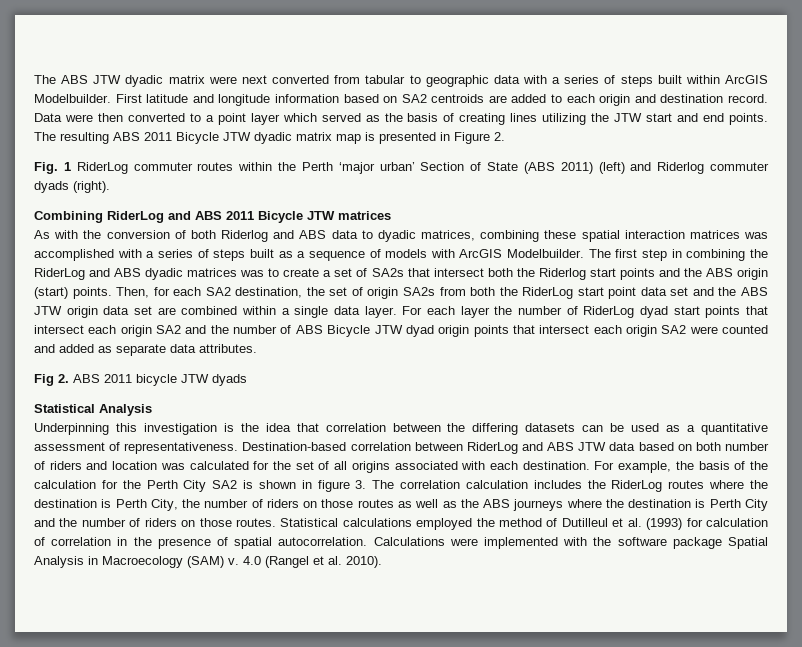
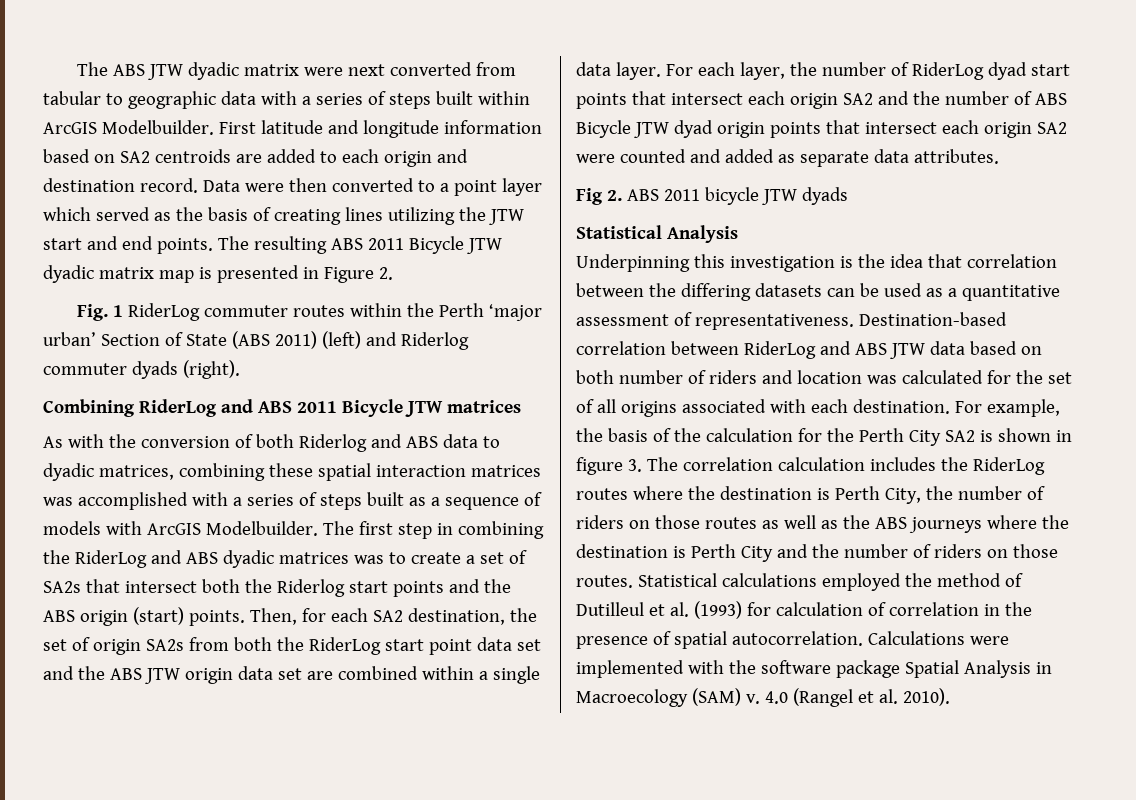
[460,306,490,318] layer -> [739,62,785,80] layer,

